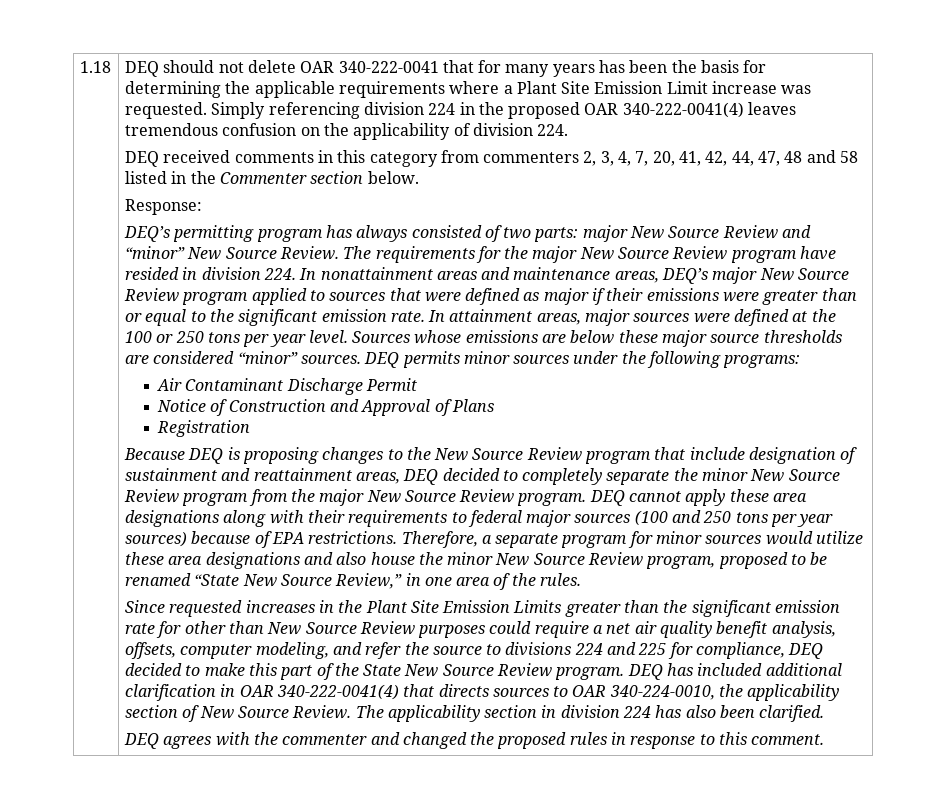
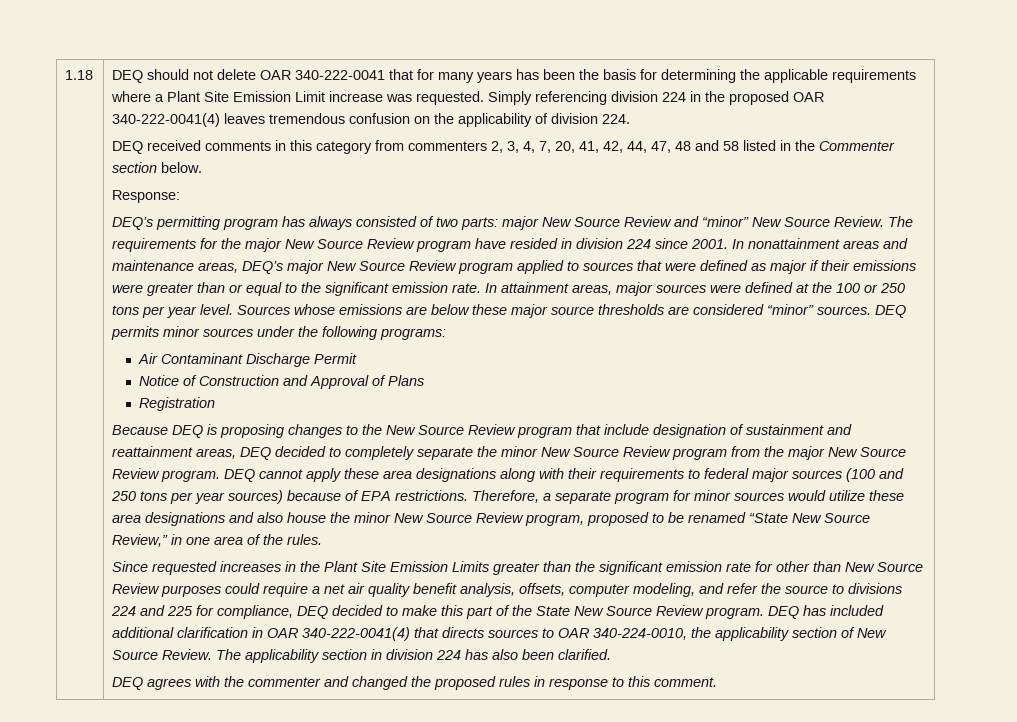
[263,268,296,280] 224. -> [626,238,729,249] 224 since 2001.

